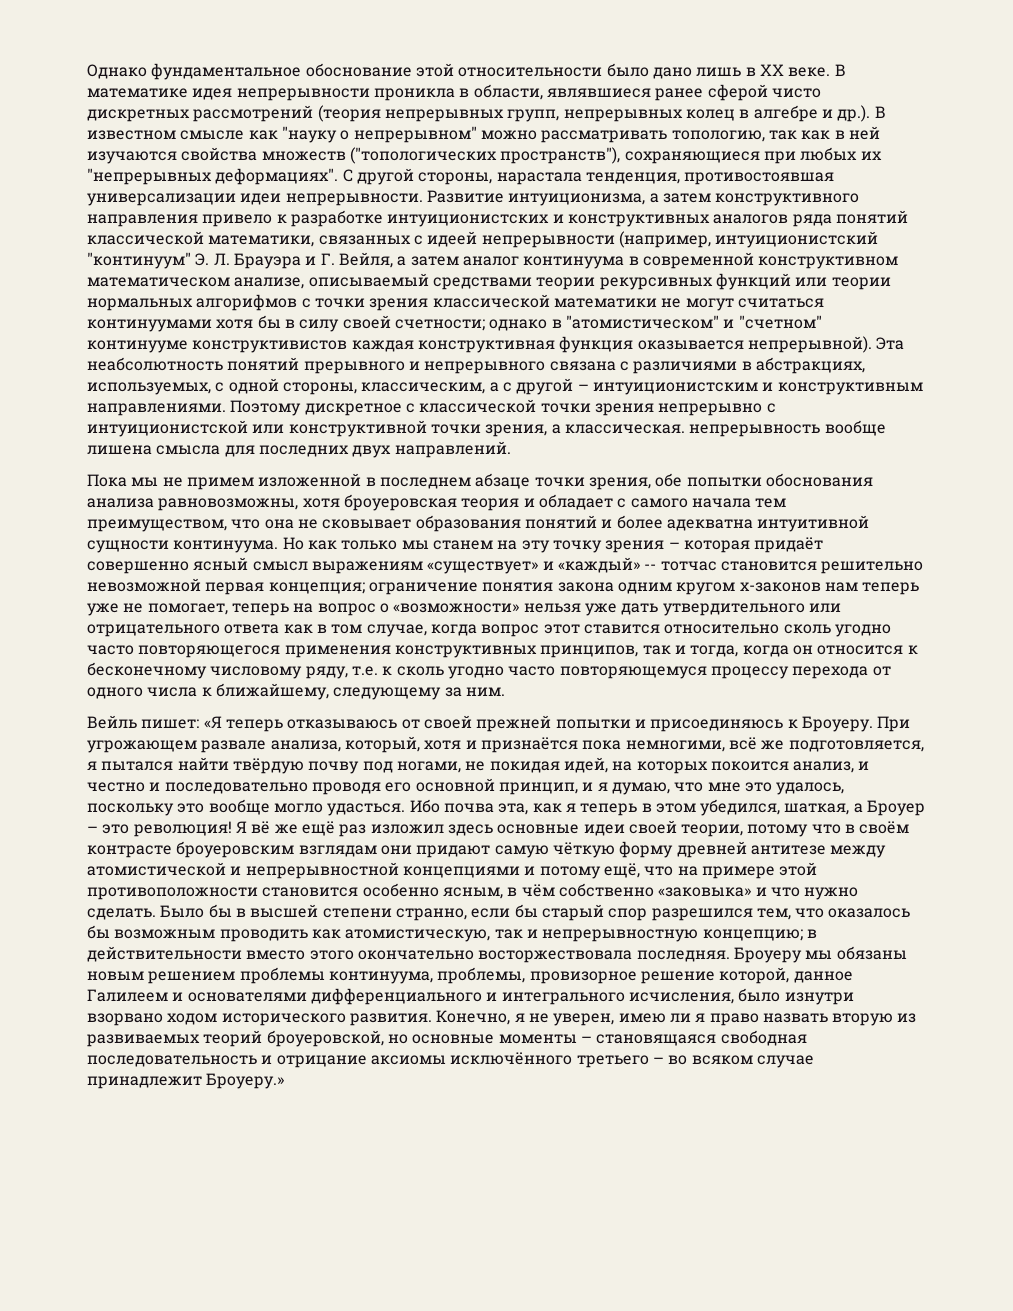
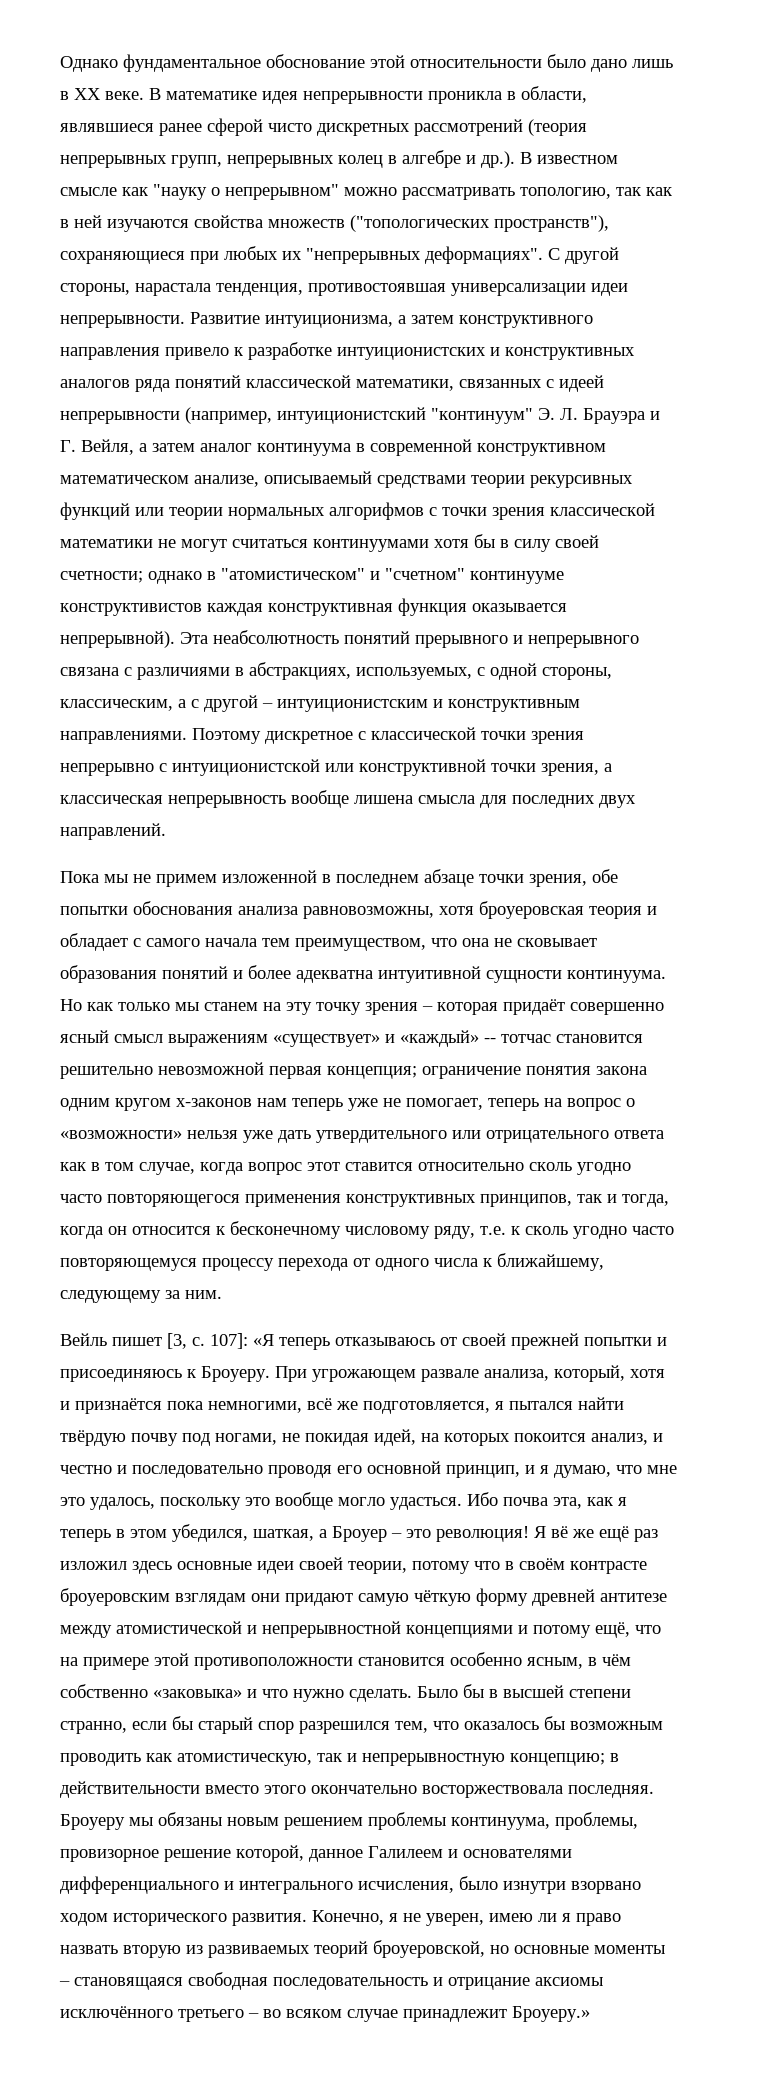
[564,424,685,434] классическая. -> [60,795,163,804] классическая
[141,719,200,729] пишет: -> [112,1333,248,1349] пишет [3, с. 107]:

